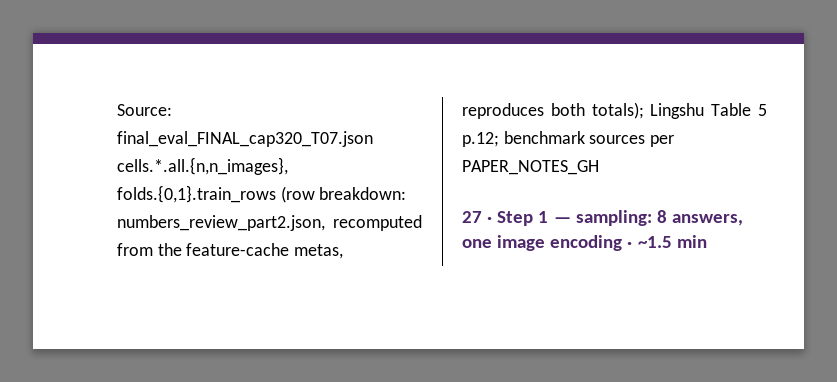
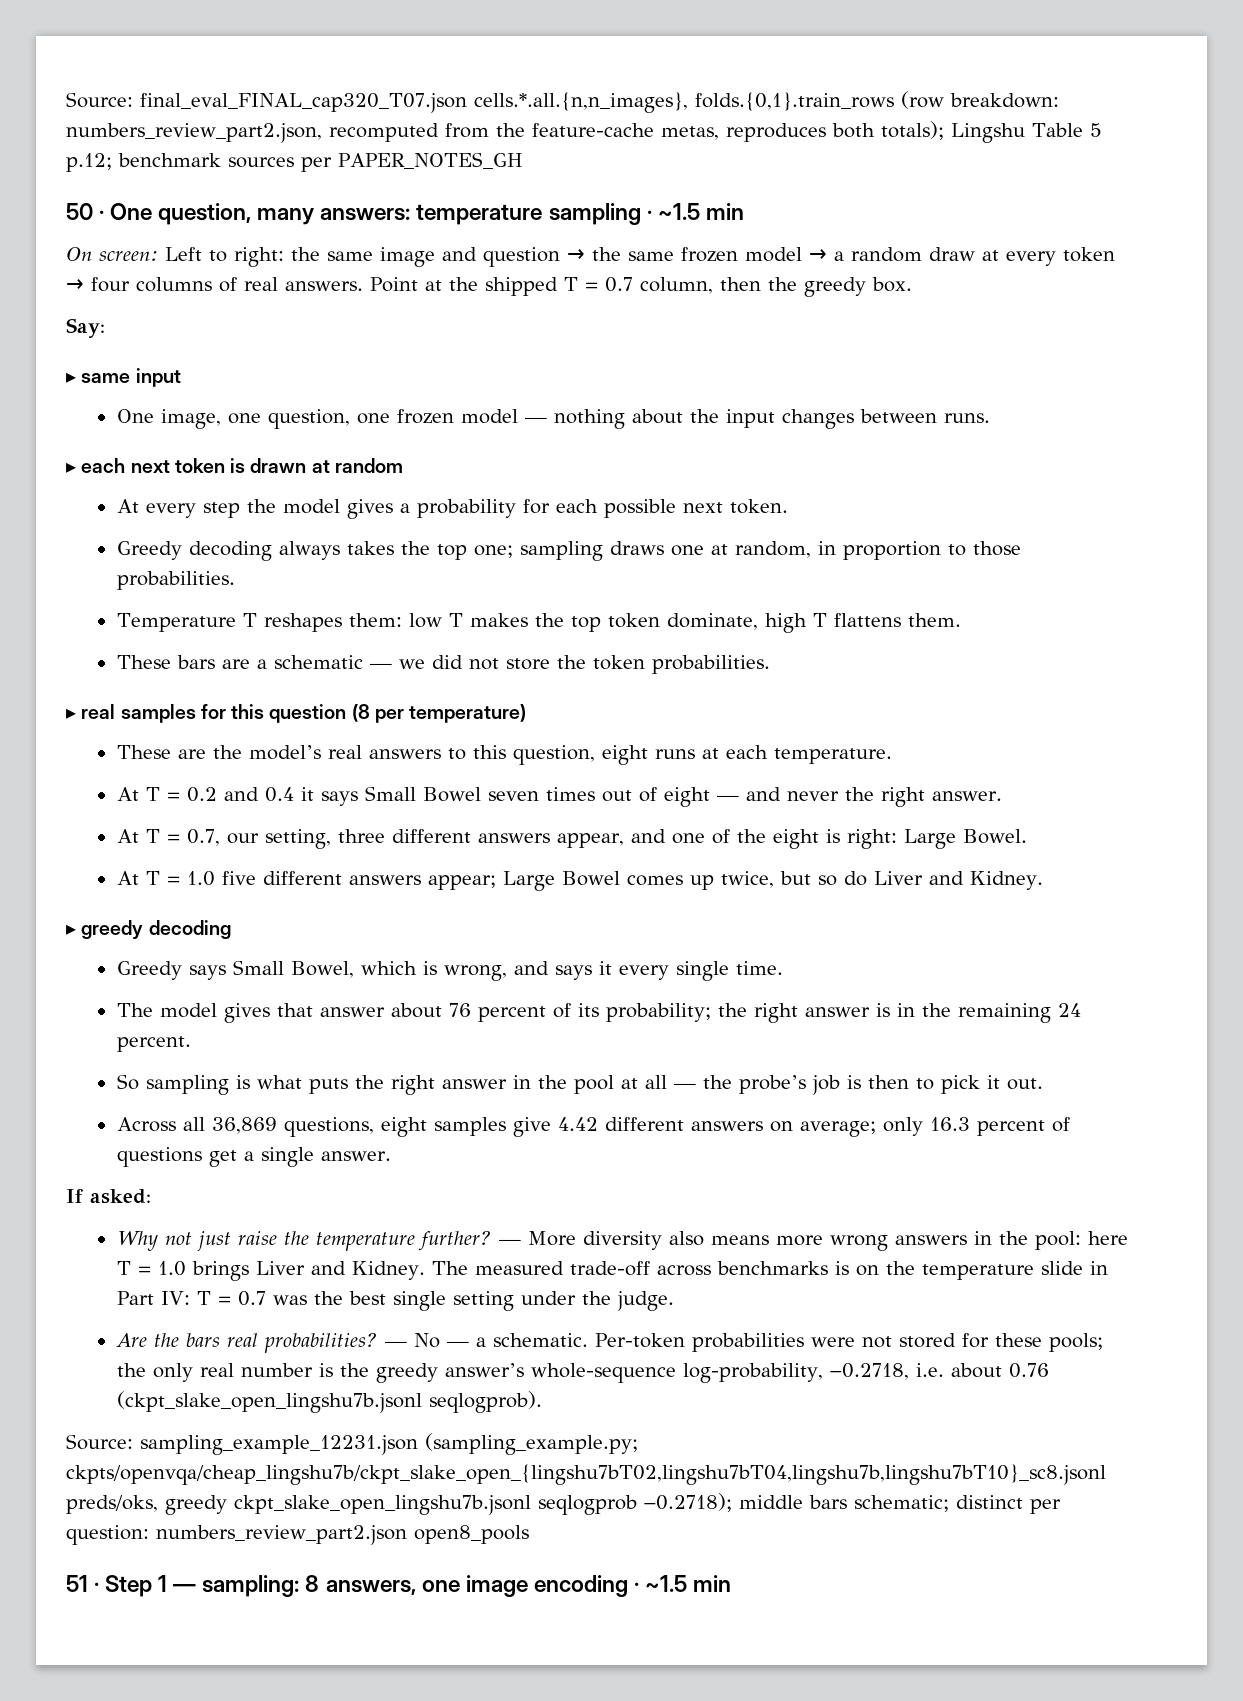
[462,211,482,223] 27 -> [66,203,744,225] [66,247,1115,267] [66,277,912,297] [66,318,105,338] [66,368,181,387] [116,409,990,429] [66,458,403,473] [116,499,788,519] [116,541,1021,561] [116,571,235,590] [116,613,961,633] [116,655,770,674] [66,704,527,723] [116,745,892,765] [116,786,1002,807] [116,829,1027,849] [116,871,1043,891] [66,920,231,939] [116,960,783,981] [116,1003,1081,1023] [116,1036,191,1052] [116,1074,1043,1095] [116,1117,1070,1137] [116,1147,391,1167] [66,1189,151,1204] [116,1231,1128,1251] [116,1261,1108,1281] [116,1291,674,1311] [115,1333,1103,1353] [116,1363,1049,1383] [116,1391,542,1413] [66,1433,638,1455] [66,1464,1106,1485] [66,1493,1061,1515] [66,1525,529,1545] [66,1575,88,1592] 50 · One question, many answers: temperature sampling · ~1.5 min // On screen: Left to right: the same image and question → the same frozen model → a random draw at every token → four columns of real answers. Point at the shipped T = 0.7 column, then the greedy box. // Say: // ▸ same input // One image, one question, one frozen model — nothing about the input changes between runs. // ▸ each next token is drawn at random // At every step the model gives a probability for each possible next token. // Greedy decoding always takes the top one; sampling draws one at random, in proportion to those probabilities. // Temperature T reshapes them: low T makes the top token dominate, high T flattens them. // These bars are a schematic — we did not store the token probabilities. // ▸ real samples for this question (8 per temperature) // These are the model’s real answers to this question, eight runs at each temperature. // At T = 0.2 and 0.4 it says Small Bowel seven times out of eight — and never the right answer. // At T = 0.7, our setting, three different answers appear, and one of the eight is right: Large Bowel. // At T = 1.0 five different answers appear; Large Bowel comes up twice, but so do Liver and Kidney. // ▸ greedy decoding // Greedy says Small Bowel, which is wrong, and says it every single time. // The model gives that answer about 76 percent of its probability; the right answer is in the remaining 24 percent. // So sampling is what puts the right answer in the pool at all — the probe’s job is then to pick it out. // Across all 36,869 questions, eight samples give 4.42 different answers on average; only 16.3 percent of questions get a single answer. // If asked: // Why not just raise the temperature further? — More diversity also means more wrong answers in the pool: here T = 1.0 brings Liver and Kidney. The measured trade-off across benchmarks is on the temperature slide in Part IV: T = 0.7 was the best single setting under the judge. // Are the bars real probabilities? — No — a schematic. Per-token probabilities were not stored for these pools; the only real number is the greedy answer’s whole-sequence log-probability, −0.2718, i.e. about 0.76 (ckpt_slake_open_lingshu7b.jsonl seqlogprob). // Source: sampling_example_12231.json (sampling_example.py; ckpts/openvqa/cheap_lingshu7b/ckpt_slake_open_{lingshu7bT02,lingshu7bT04,lingshu7b,lingshu7bT10}_sc8.jsonl preds/oks, greedy ckpt_slake_open_lingshu7b.jsonl seqlogprob −0.2718); middle bars schematic; distinct per question: numbers_review_part2.json open8_pools // 51

